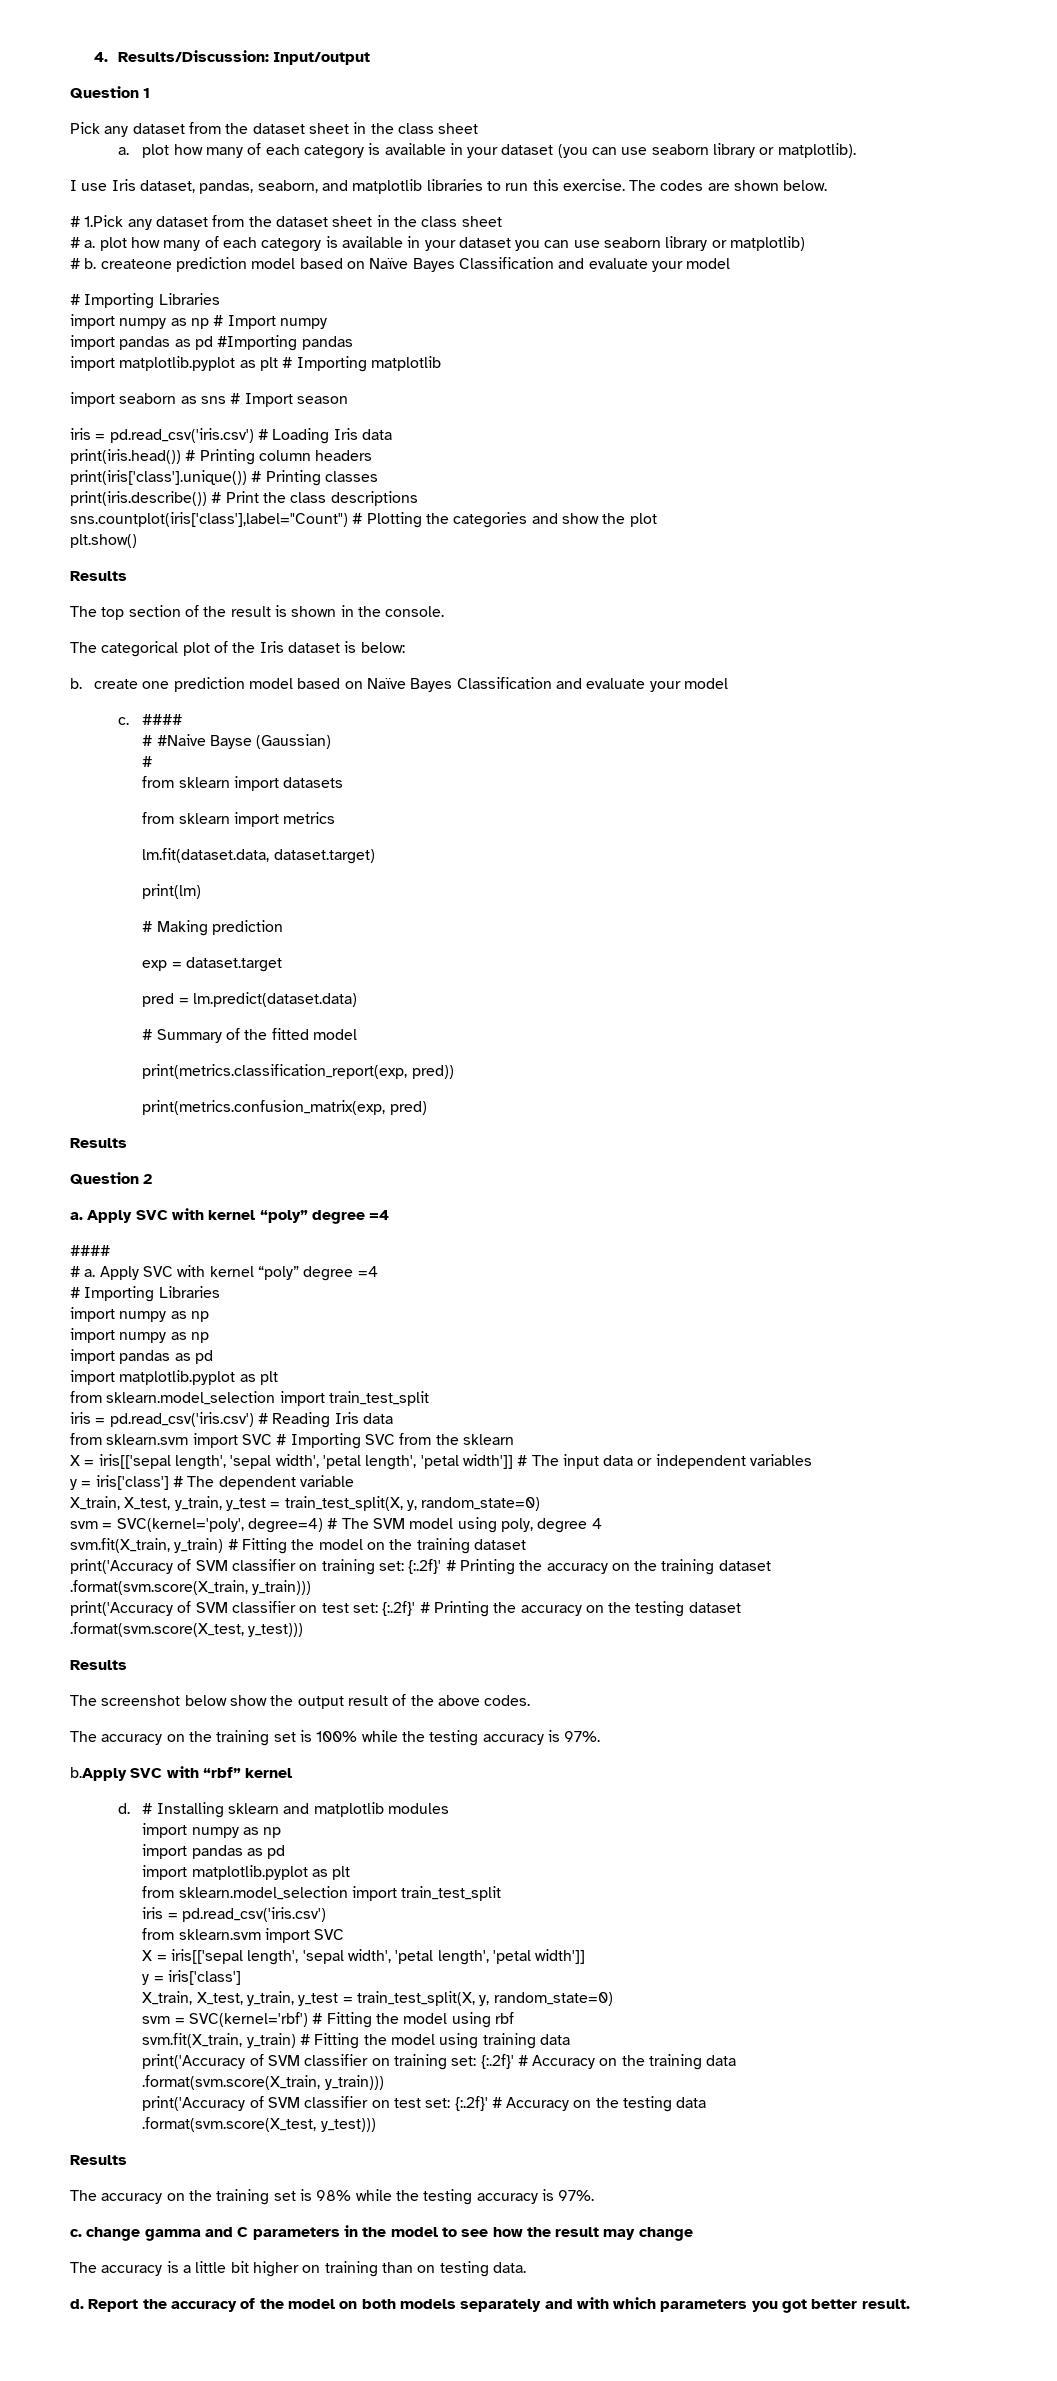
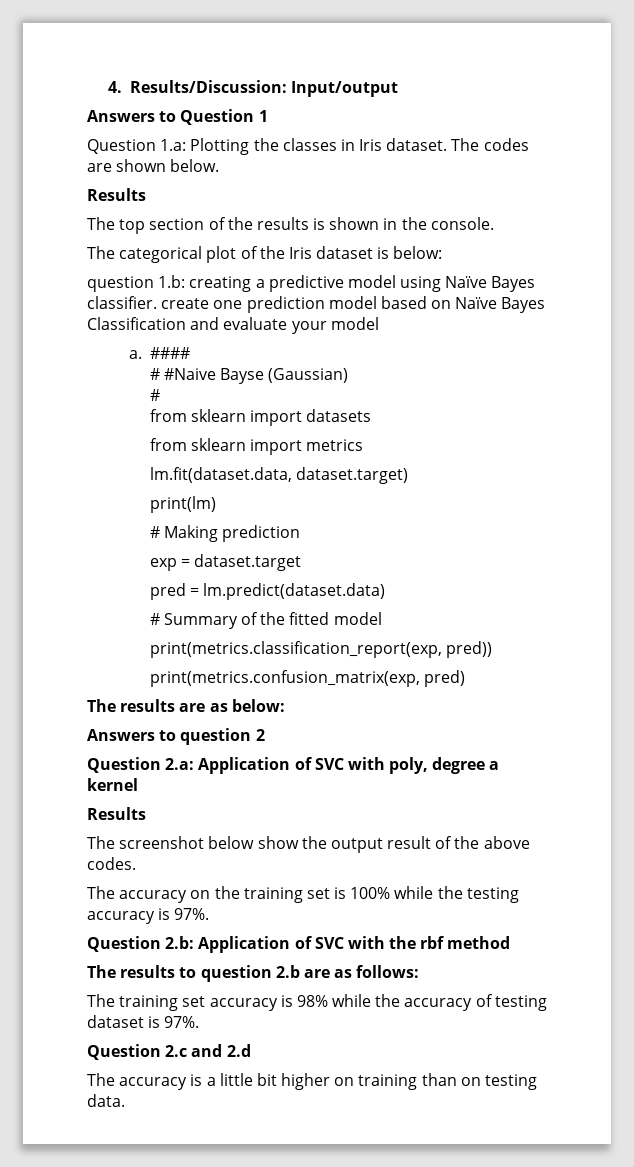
(371, 58) none -> [87,110,177,122] Answers to
[70,122,479,137] [118,143,856,159] [70,179,625,194] Pick any dataset from the dataset sheet in the class sheet // a. plot how many of each category is available in your dataset (you can use seaborn library or matplotlib). // I use Iris dataset, pandas, seaborn, and matplotlib libraries to run this exercise. -> [87,138,448,155] Question 1.a: Plotting the classes in Iris dataset.
[70,215,502,230] [70,236,806,252] [70,257,731,272] [70,293,220,309] [70,314,327,329] [70,335,353,351] [70,356,441,372] [70,392,348,407] [70,428,392,444] [70,449,373,465] [70,470,378,486] [70,491,418,506] [70,512,657,528] [70,534,137,548] // # 1.Pick any dataset from the dataset sheet in the class sheet // # a. plot how many of each category is available in your dataset you can use seaborn library or matplotlib) // # b. createone prediction model based on Naïve Bayes Classification and evaluate your model // # Importing Libraries // import numpy as np # Import numpy // import pandas as pd #Importing pandas // import matplotlib.pyplot as plt # Importing matplotlib // import seaborn as sns # Import season // iris = pd.read_csv('iris.csv') # Loading Iris data // print(iris.head()) # Printing column headers // print(iris['class'].unique()) # Printing classes // print(iris.describe()) # Print the class descriptions // sns.countplot(iris['class'],label="Count") # Plotting the categories and show the plot // plt.show() -> (220, 165) none
[230,606,271,617] result -> [256,217,309,230] results
[70,678,82,689] b. -> [87,275,536,292] [87,296,157,309] question 1.b: creating a predictive model using Naïve Bayes classifier.
[118,717,130,725] c. -> [128,350,142,359] a.
[70,1138,127,1148] [70,1172,153,1185] [70,1208,390,1224] [70,1245,110,1256] [70,1265,378,1281] [70,1286,220,1302] [70,1307,209,1322] [70,1328,209,1343] [70,1349,213,1364] [70,1370,278,1385] [70,1391,429,1406] [70,1412,393,1428] [70,1433,514,1449] [70,1454,813,1470] [70,1475,354,1490] [70,1496,541,1511] [70,1517,602,1533] [70,1538,526,1554] [70,1559,771,1575] [70,1580,312,1595] [70,1601,741,1617] [70,1622,304,1637] Results // Question 2 // a. Apply SVC with kernel “poly” degree =4 // #### // # a. Apply SVC with kernel “poly” degree =4 // # Importing Libraries // import numpy as np // import numpy as np // import pandas as pd // import matplotlib.pyplot as plt // from sklearn.model_selection import train_test_split // iris = pd.read_csv('iris.csv') # Reading Iris data // from sklearn.svm import SVC # Importing SVC from the sklearn // X = iris[['sepal length', 'sepal width', 'petal length', 'petal width']] # The input data or independent variables // y = iris['class'] # The dependent variable // X_train, X_test, y_train, y_test = train_test_split(X, y, random_state=0) // svm = SVC(kernel='poly', degree=4) # The SVM model using poly, degree 4 // svm.fit(X_train, y_train) # Fitting the model on the training dataset // print('Accuracy of SVM classifier on training set: {:.2f}' # Printing the accuracy on the training dataset // .format(svm.score(X_train, y_train))) // print('Accuracy of SVM classifier on test set: {:.2f}' # Printing the accuracy on the testing dataset // .format(svm.score(X_test, y_test))) -> [87,699,285,712] [87,728,265,745] [87,757,500,774] [87,778,138,791] The results are as below: // Answers to question 2 // Question 2.a: Application of SVC with poly, degree a kernel
[70,1766,293,1781] [118,1802,449,1818] [142,1823,282,1838] [142,1844,286,1859] [142,1865,351,1880] [142,1886,502,1901] [142,1907,326,1922] [142,1928,345,1943] [142,1949,586,1965] [142,1970,241,1985] [142,1991,613,2006] [142,2012,514,2028] [142,2033,570,2049] [142,2054,737,2070] [142,2075,384,2090] [142,2096,707,2112] [142,2117,376,2132] [70,2155,127,2165] [70,2189,296,2205] b.Apply SVC with “rbf” kernel // d. # Installing sklearn and matplotlib modules // import numpy as np // import pandas as pd // import matplotlib.pyplot as plt // from sklearn.model_selection import train_test_split // iris = pd.read_csv('iris.csv') // from sklearn.svm import SVC // X = iris[['sepal length', 'sepal width', 'petal length', 'petal width']] // y = iris['class'] // X_train, X_test, y_train, y_test = train_test_split(X, y, random_state=0) // svm = SVC(kernel='rbf') # Fitting the model using rbf // svm.fit(X_train, y_train) # Fitting the model using training data // print('Accuracy of SVM classifier on training set: {:.2f}' # Accuracy on the training data // .format(svm.score(X_train, y_train))) // print('Accuracy of SVM classifier on test set: {:.2f}' # Accuracy on the testing data // .format(svm.score(X_test, y_test))) // Results // The accuracy on the training set -> [87,936,511,953] [87,965,420,982] [87,994,278,1011] Question 2.b: Application of SVC with the rbf method // The results to question 2.b are as follows: // The training set accuracy
[423,2189,595,2205] [70,2225,693,2241] testing accuracy is 97%. // c. change gamma and C parameters in the model to see how the result may change -> [404,994,547,1011] [87,1015,200,1028] [87,1044,251,1060] accuracy of testing dataset is 97%. // Question 2.c and 2.d
[70,2297,910,2313] // d. Report the accuracy of the model on both models separately and with which parameters you got better result. -> (125, 1100) none

